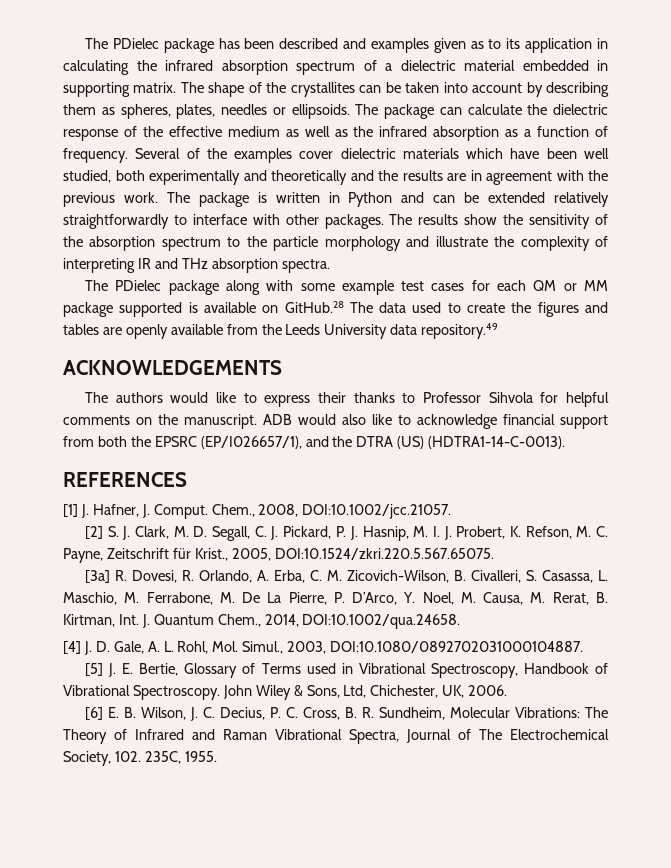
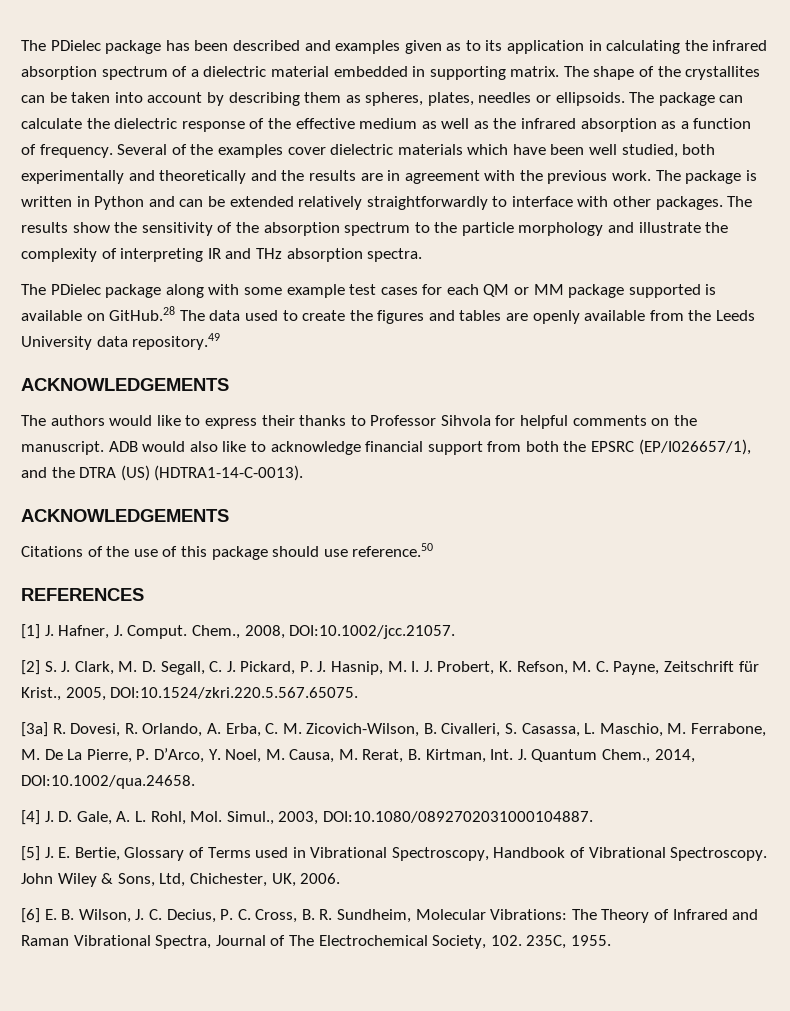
(566, 442) none -> [21,509,229,522] [21,543,434,560] // ACKNOWLEDGEMENTS // Citations of the use of this package should use reference.50

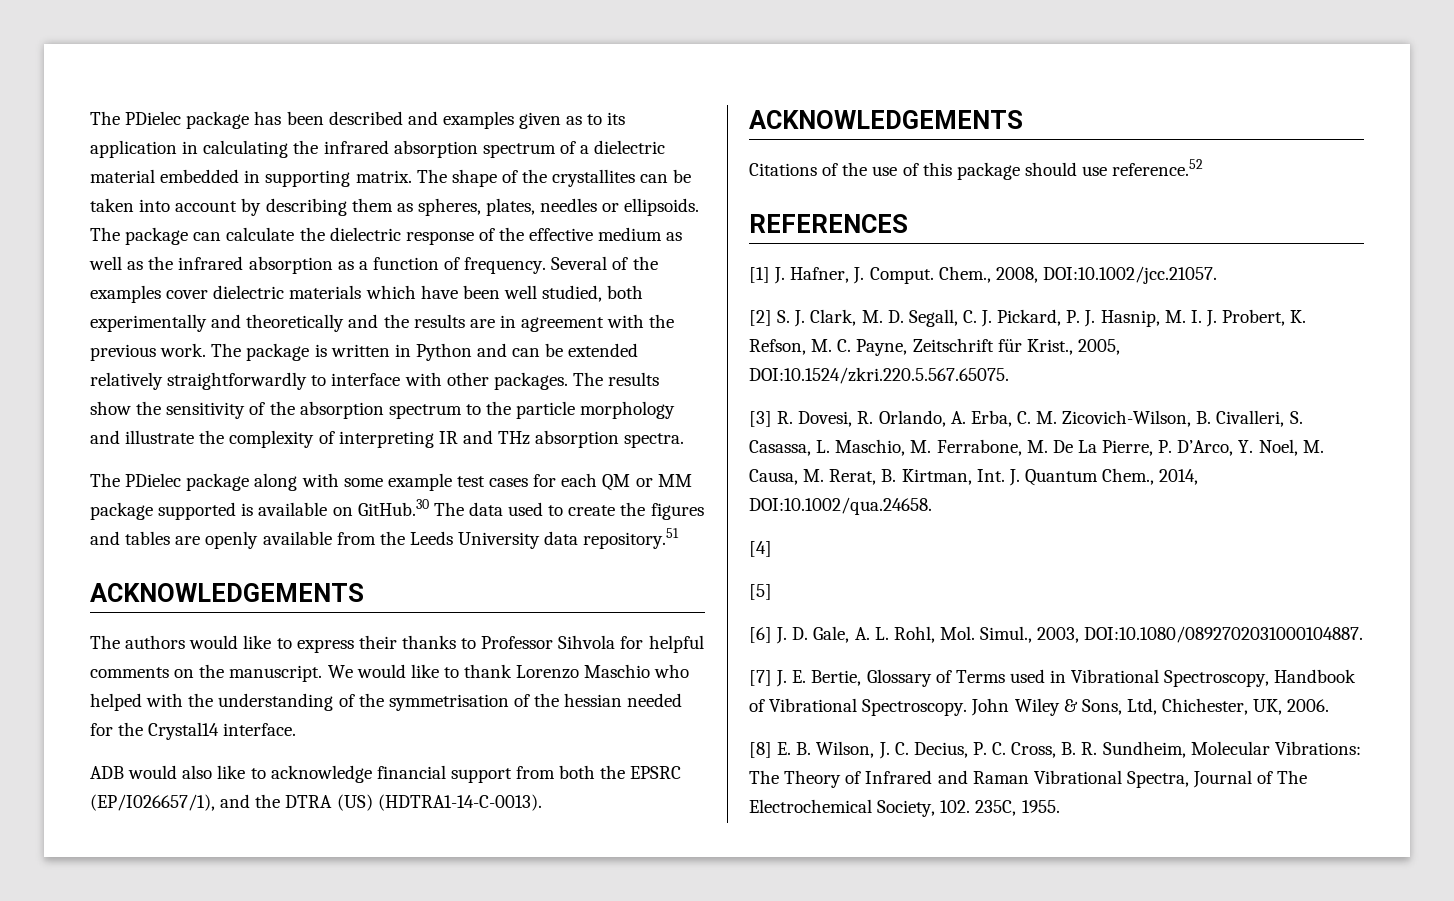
[109,306,176,321] GitHub.28 -> [357,499,429,516] GitHub.30
[132,333,221,350] repository.49 -> [583,528,680,549] repository.51
(104, 448) none -> [327,664,690,679] [90,693,683,711] [90,722,297,740] We would like to thank Lorenzo Maschio who helped with the understanding of the symmetrisation of the hessian needed for the Crystal14 interface. //
[352,543,434,557] reference.50 -> [1112,159,1204,176] reference.52
[21,722,48,737] [3a] -> [749,411,772,427] [3]
(40, 817) none -> [749,584,772,600] [749,627,772,643] // [5] // [6]
[21,846,40,861] [5] -> [749,670,772,686] [7]
[21,908,40,923] [6] -> [749,742,772,758] [8]

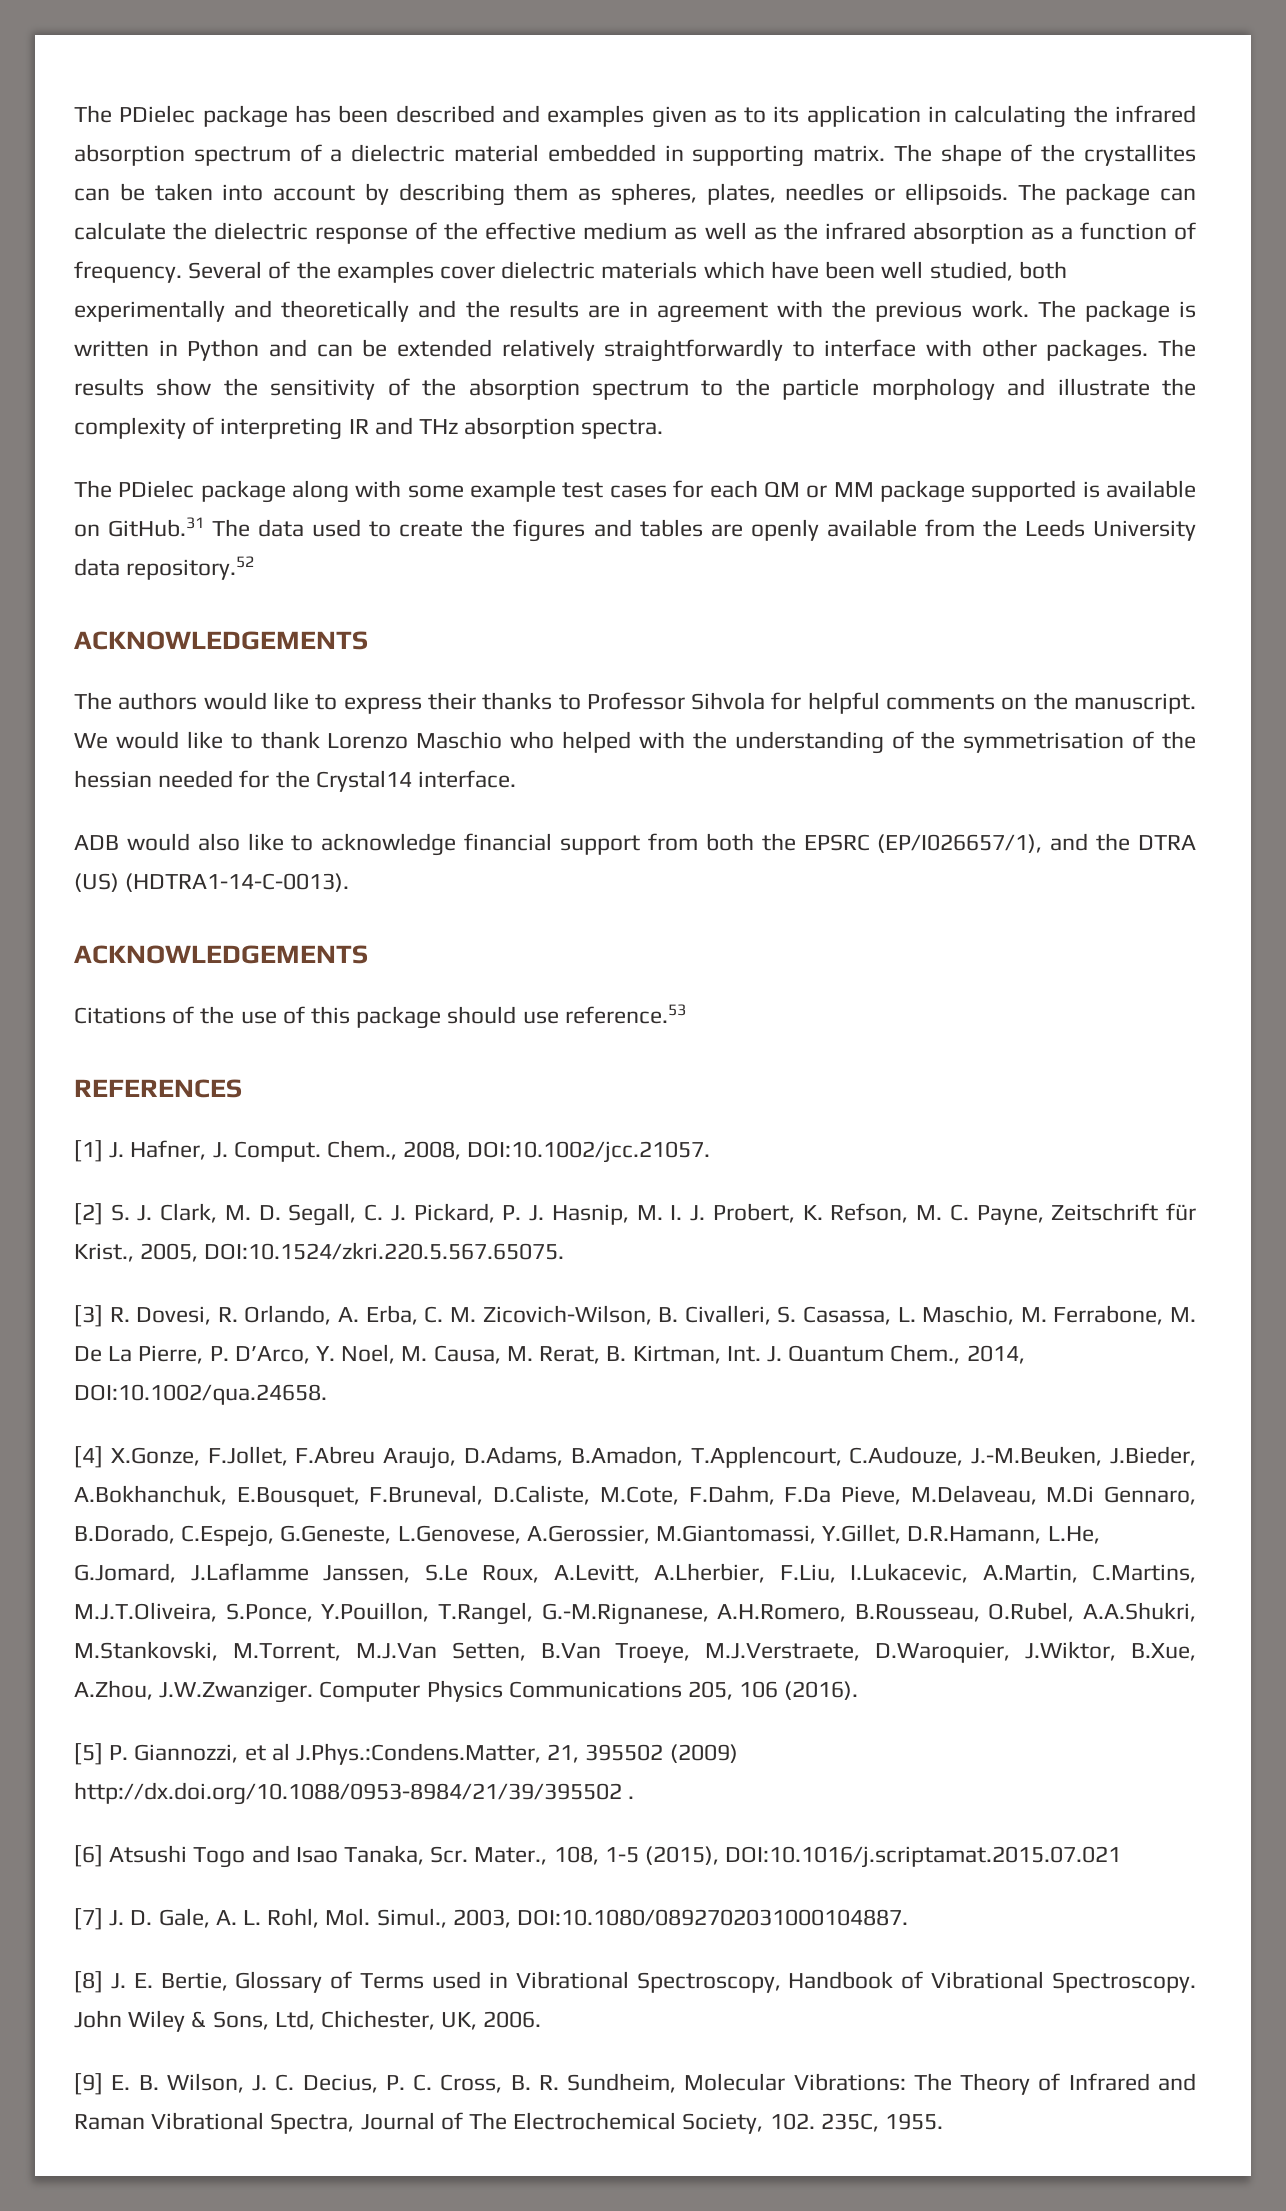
[357,499,429,516] GitHub.30 -> [108,517,205,537] GitHub.31
[583,528,680,549] repository.51 -> [126,556,255,580] repository.52
[1112,159,1204,176] reference.52 -> [564,1004,686,1024] reference.53
[749,584,772,600] [749,627,772,643] // [5] // [6] -> [110,1446,1196,1469] [74,1485,1196,1507] [74,1524,1100,1547] [74,1563,1196,1583] [74,1602,1196,1625] [74,1641,1196,1663] [74,1680,859,1703] [74,1743,738,1765] [74,1782,635,1805] [74,1845,1122,1868] [74,1908,103,1930] X.Gonze, F.Jollet, F.Abreu Araujo, D.Adams, B.Amadon, T.Applencourt, C.Audouze, J.-M.Beuken, J.Bieder, A.Bokhanchuk, E.Bousquet, F.Bruneval, D.Caliste, M.Cote, F.Dahm, F.Da Pieve, M.Delaveau, M.Di Gennaro, B.Dorado, C.Espejo, G.Geneste, L.Genovese, A.Gerossier, M.Giantomassi, Y.Gillet, D.R.Hamann, L.He, G.Jomard, J.Laflamme Janssen, S.Le Roux, A.Levitt, A.Lherbier, F.Liu, I.Lukacevic, A.Martin, C.Martins, M.J.T.Oliveira, S.Ponce, Y.Pouillon, T.Rangel, G.-M.Rignanese, A.H.Romero, B.Rousseau, O.Rubel, A.A.Shukri, M.Stankovski, M.Torrent, M.J.Van Setten, B.Van Troeye, M.J.Verstraete, D.Waroquier, J.Wiktor, B.Xue, A.Zhou, J.W.Zwanziger. Computer Physics Communications 205, 106 (2016). // [5] P. Giannozzi, et al J.Phys.:Condens.Matter, 21, 395502 (2009) http://dx.doi.org/10.1088/0953-8984/21/39/395502 . // [6] Atsushi Togo and Isao Tanaka, Scr. Mater., 108, 1-5 (2015), DOI:10.1016/j.scriptamat.2015.07.021 // [7]
[749,670,772,686] [7] -> [74,1971,103,1993] [8]
[749,742,772,758] [8] -> [74,2073,103,2095] [9]

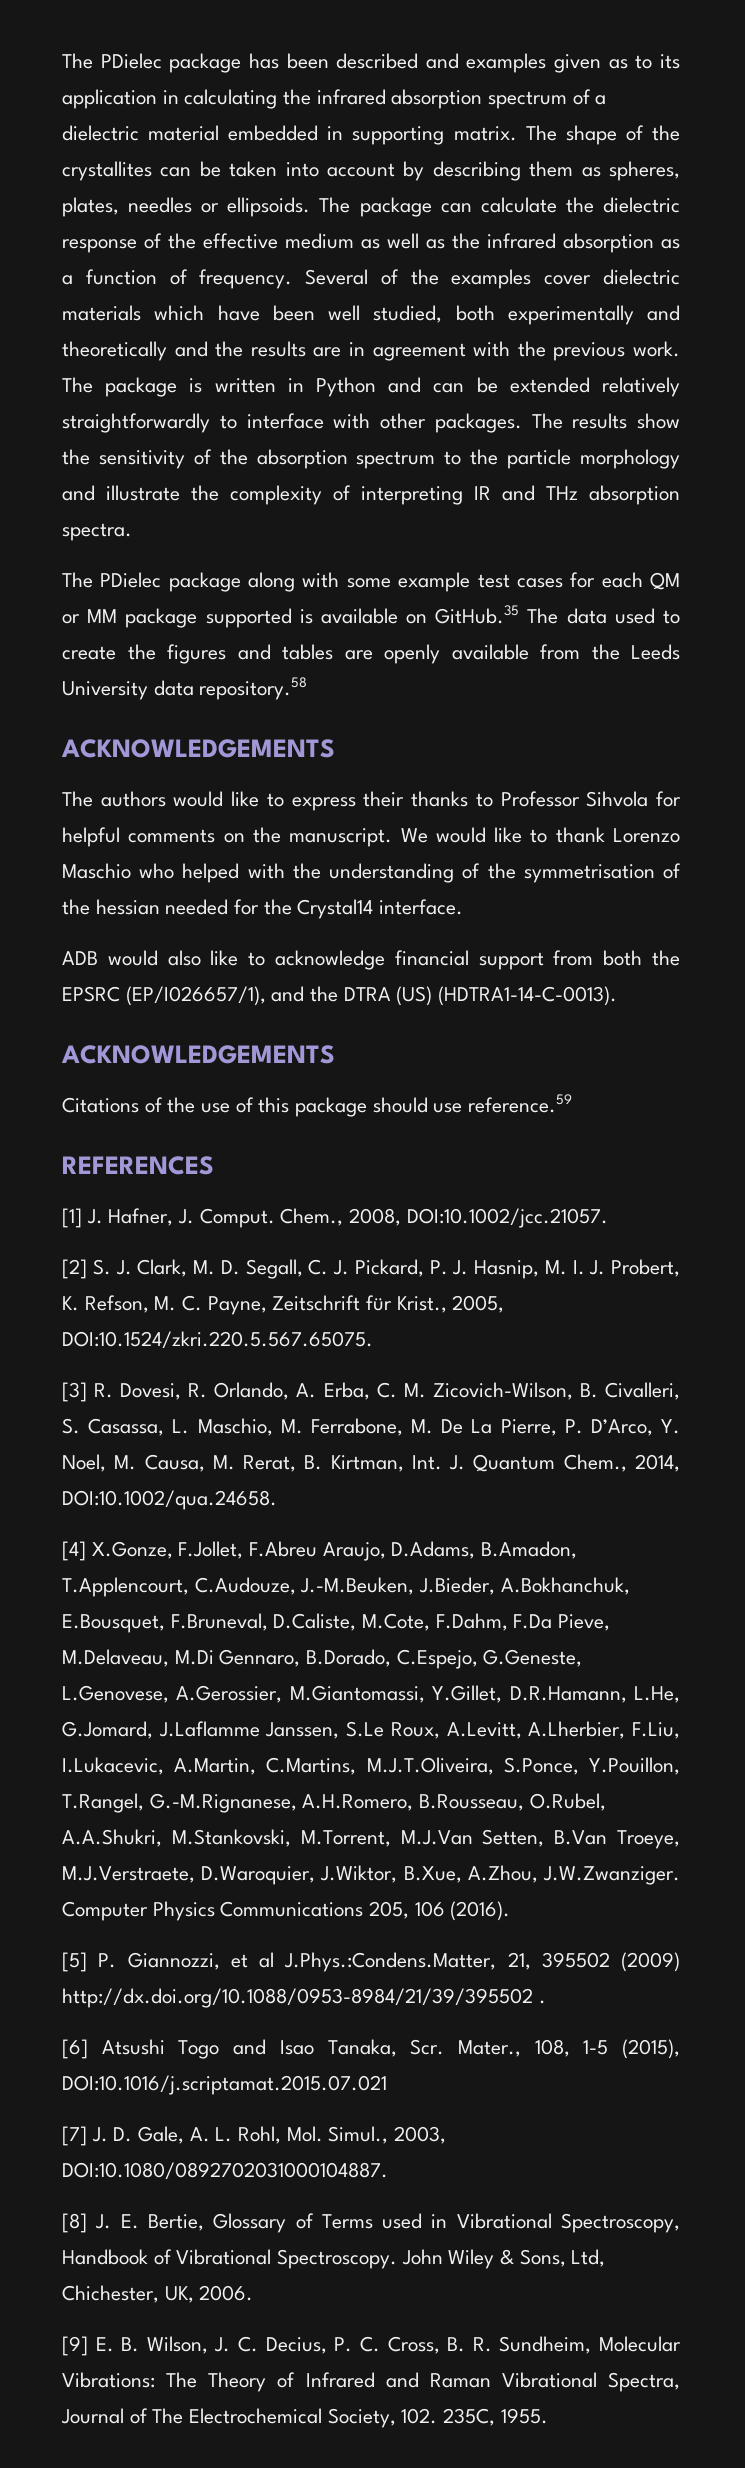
[108,517,205,537] GitHub.31 -> [435,605,520,624] GitHub.35
[126,556,255,580] repository.52 -> [199,677,308,700] repository.58
[564,1004,686,1024] reference.53 -> [468,1094,573,1113] reference.59

